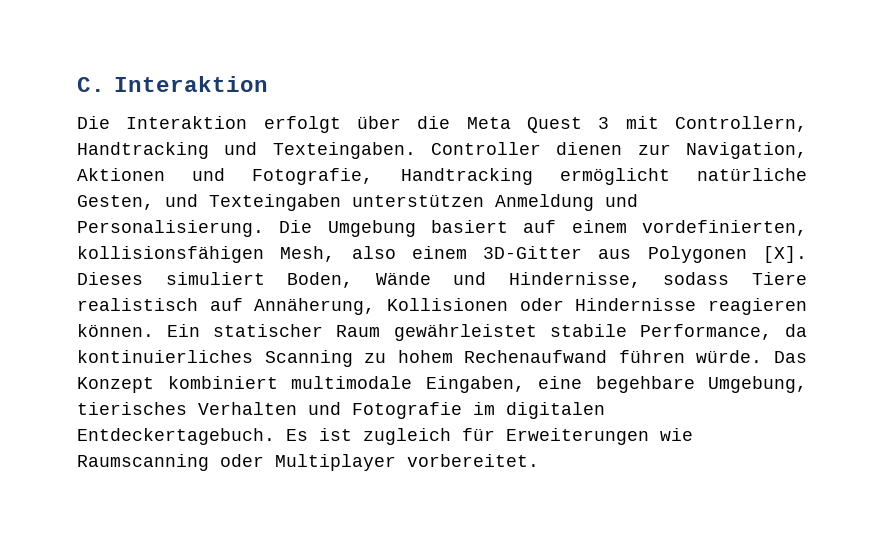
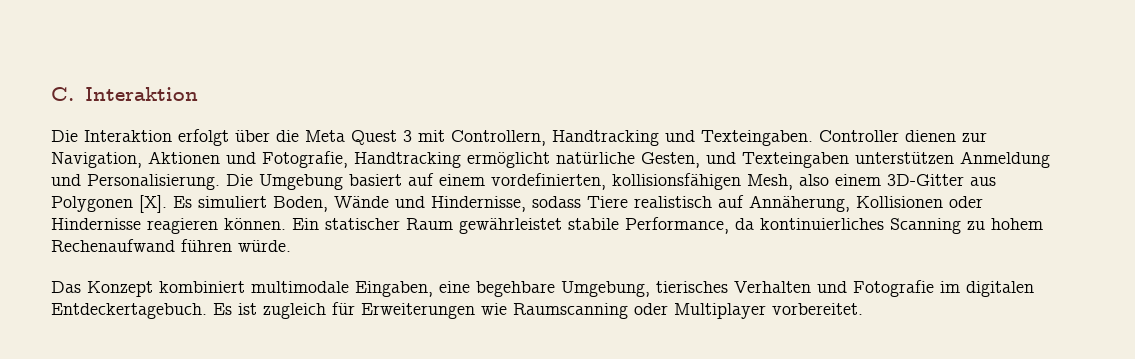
[77,272,143,285] Dieses -> [173,196,192,208] Es
(763, 356) none -> (291, 246) //

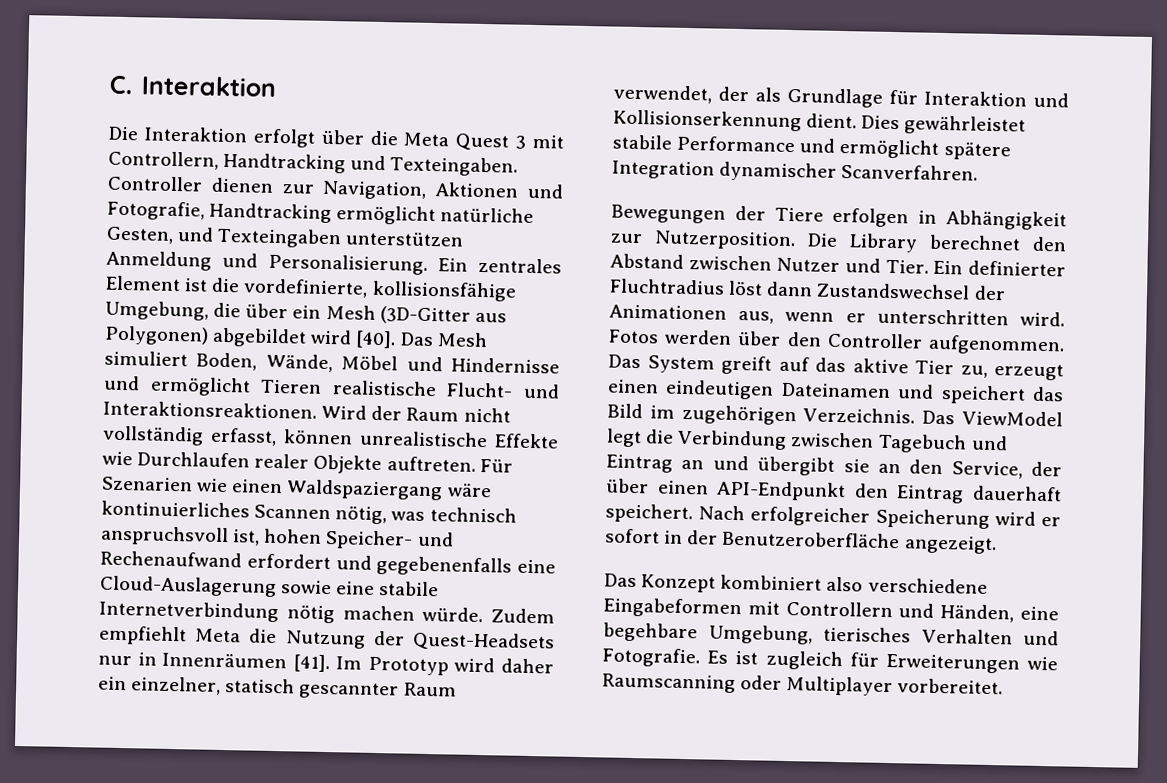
[226,173,996,190] [51,195,983,213] [51,217,1043,234] [51,239,291,252] [51,281,433,297] Die Umgebung basiert auf einem vordefinierten, kollisionsfähigen Mesh, also einem 3D-Gitter aus Polygonen [X]. Es simuliert Boden, Wände und Hindernisse, sodass Tiere realistisch auf Annäherung, Kollisionen oder Hindernisse reagieren können. Ein statischer Raum gewährleistet stabile Performance, da kontinuierliches Scanning zu hohem Rechenaufwand führen würde. // Das Konzept kombiniert multimodale Eingaben, -> [438,257,562,274] [105,275,517,302] [105,300,507,325] [104,325,488,349] [104,350,560,374] [103,375,560,399] [103,400,511,423] [102,425,559,449] [102,451,513,475] [101,476,492,501] [101,500,517,525] [100,525,454,550] [100,550,556,577] [99,575,440,598] [99,600,555,624] [98,625,555,652] [98,651,554,676] [98,676,457,700] [613,84,1069,108] [613,109,1027,136] [612,134,1011,161] [612,160,979,182] [611,204,1067,231] [610,230,1067,253] [610,253,1066,277] [609,278,1006,301] [609,304,1065,327] [608,329,1065,356] [608,354,1064,381] [607,379,1064,405] [607,403,1063,427] [606,428,1008,454] [606,454,1062,479] [606,478,1062,504] [605,503,1061,529] [605,528,997,555] [604,573,988,594] [603,597,1015,623] Ein zentrales Element ist die vordefinierte, kollisionsfähige Umgebung, die über ein Mesh (3D-Gitter aus Polygonen) abgebildet wird [40]. Das Mesh simuliert Boden, Wände, Möbel und Hindernisse und ermöglicht Tieren realistische Flucht- und Interaktionsreaktionen. Wird der Raum nicht vollständig erfasst, können unrealistische Effekte wie Durchlaufen realer Objekte auftreten. Für Szenarien wie einen Waldspaziergang wäre kontinuierliches Scannen nötig, was technisch anspruchsvoll ist, hohen Speicher- und Rechenaufwand erfordert und gegebenenfalls eine Cloud-Auslagerung sowie eine stabile Internetverbindung nötig machen würde. Zudem empfiehlt Meta die Nutzung der Quest-Headsets nur in Innenräumen [41]. Im Prototyp wird daher ein einzelner, statisch gescannter Raum verwendet, der als Grundlage für Interaktion und Kollisionserkennung dient. Dies gewährleistet stabile Performance und ermöglicht spätere Integration dynamischer Scanverfahren. // Bewegungen der Tiere erfolgen in Abhängigkeit zur Nutzerposition. Die Library berechnet den Abstand zwischen Nutzer und Tier. Ein definierter Fluchtradius löst dann Zustandswechsel der Animationen aus, wenn er unterschritten wird. Fotos werden über den Controller aufgenommen. Das System greift auf das aktive Tier zu, erzeugt einen eindeutigen Dateinamen und speichert das Bild im zugehörigen Verzeichnis. Das ViewModel legt die Verbindung zwischen Tagebuch und Eintrag an und übergibt sie an den Service, der über einen API-Endpunkt den Eintrag dauerhaft speichert. Nach erfolgreicher Speicherung wird er sofort in der Benutzeroberfläche angezeigt. // Das Konzept kombiniert also verschiedene Eingabeformen mit Controllern und Händen,
[853,280,1034,297] [51,303,207,319] Fotografie im digitalen Entdeckertagebuch. -> [602,647,700,668] Fotografie.

